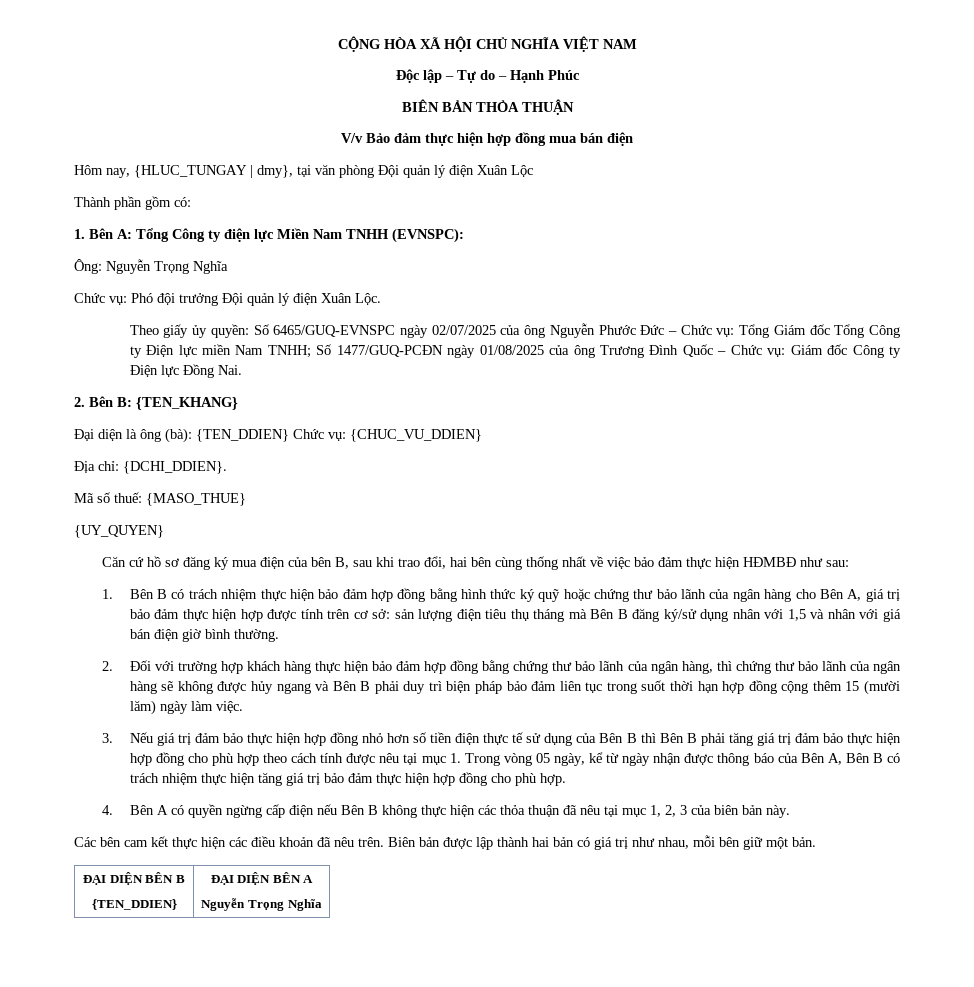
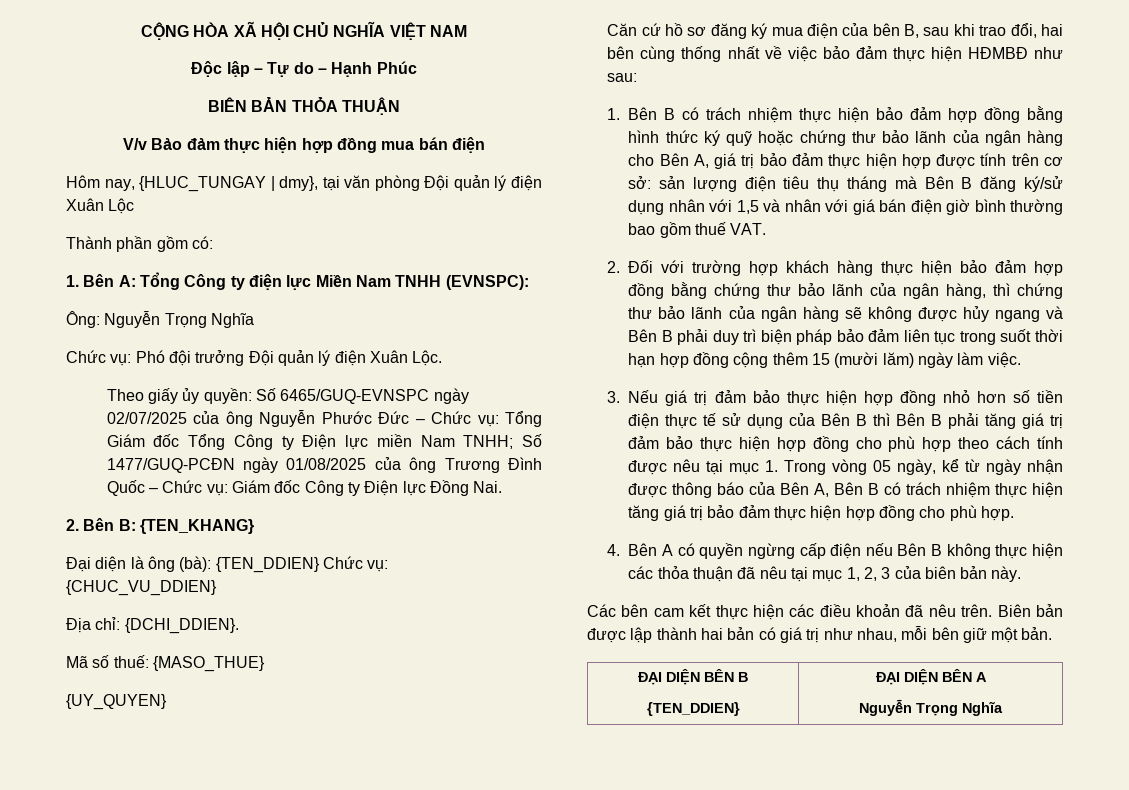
[233,629,279,642] thường. -> [1009,199,1063,215] [628,222,767,238] thường bao gồm thuế VAT.

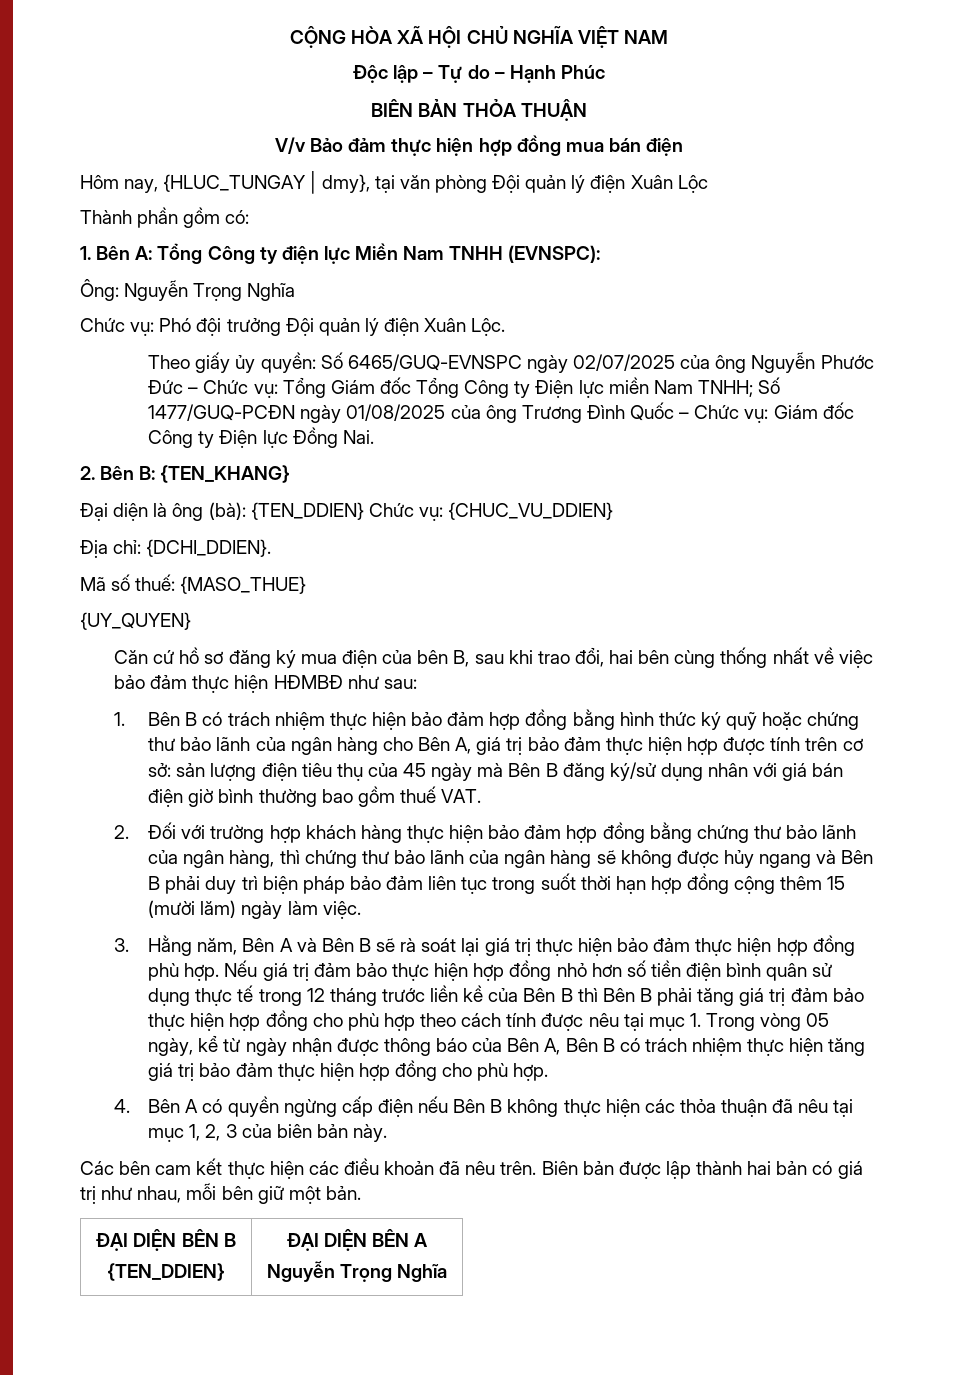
[847,176,888,192] tháng -> [367,763,473,781] của 45 ngày
[736,199,849,214] 1,5 và nhân với -> (778, 770) none
(621, 397) none -> [148,935,855,956] [148,963,220,981] Hằng năm, Bên A và Bên B sẽ rà soát lại giá trị thực hiện bảo đảm thực hiện hợp đồng phù hợp.
[665,413,784,429] thực tế sử dụng -> [726,963,833,981] [148,985,484,1006] bình quân sử dụng thực tế trong 12 tháng trước liền kề

